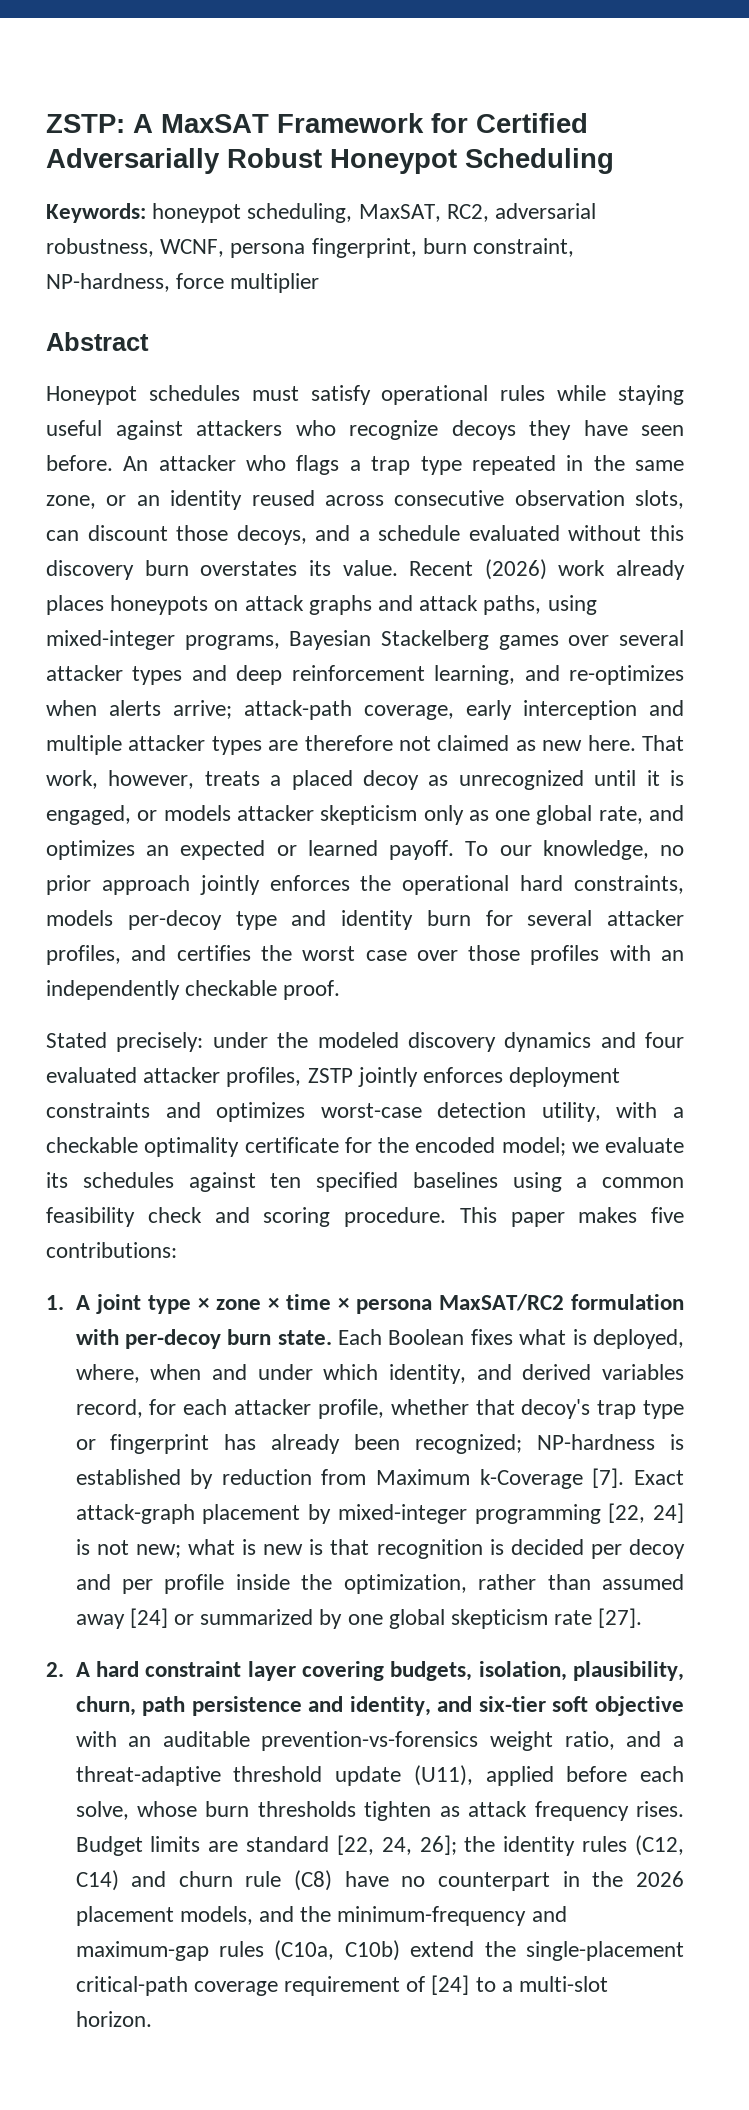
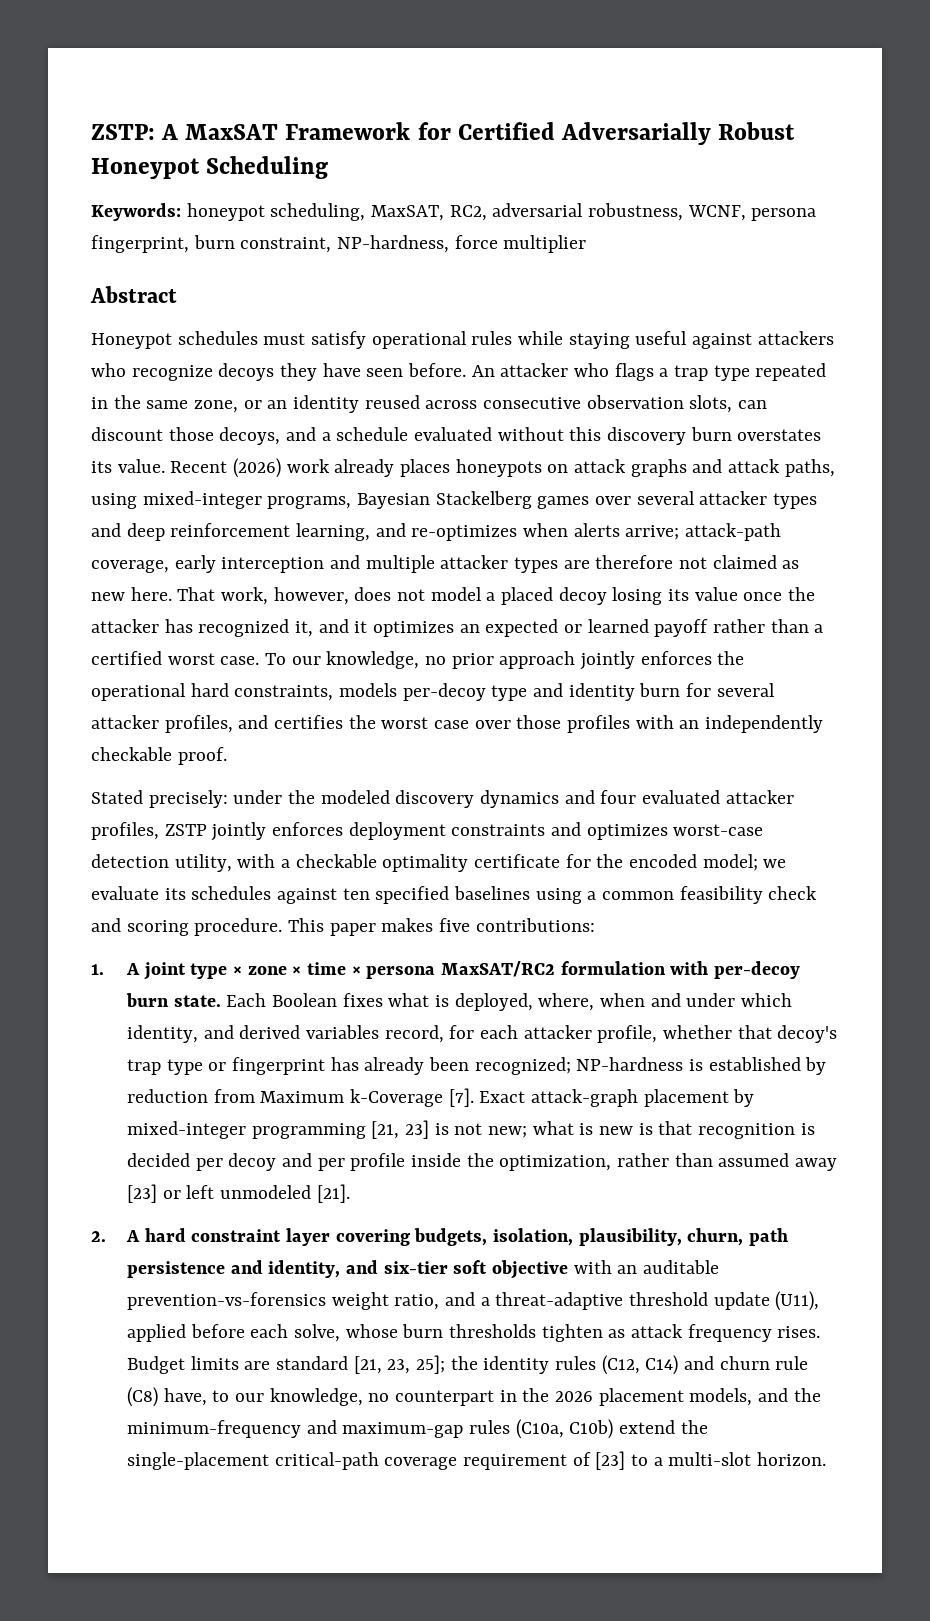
[204,770,684,790] [46,805,684,825] treats a placed decoy as unrecognized until it is engaged, or models attacker skepticism only as one global rate, and -> [354,587,816,605] [91,619,368,637] does not model a placed decoy losing its value once the attacker has recognized it, and it
[389,840,455,860] payoff. -> [654,619,824,637] [91,651,260,665] payoff rather than a certified worst case.
[608,1503,684,1523] [22, 24] -> [371,1120,429,1139] [21, 23]
[129,1608,643,1629] [24] or summarized by one global skepticism rate [27]. -> [126,1184,350,1203] [23] or left unmodeled [21].
[336,1835,457,1855] [22, 24, 26]; -> [353,1355,445,1374] [21, 23, 25];
[344,1871,389,1887] have -> [163,1388,363,1406] have, to our knowledge,
[431,1975,470,1995] [24] -> [595,1451,626,1470] [23]

